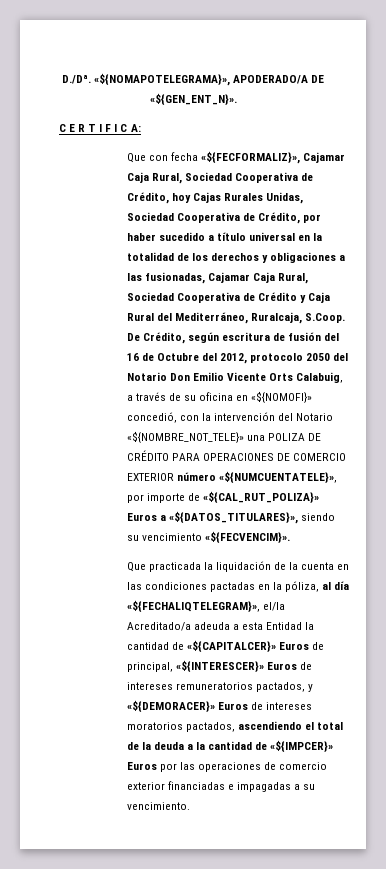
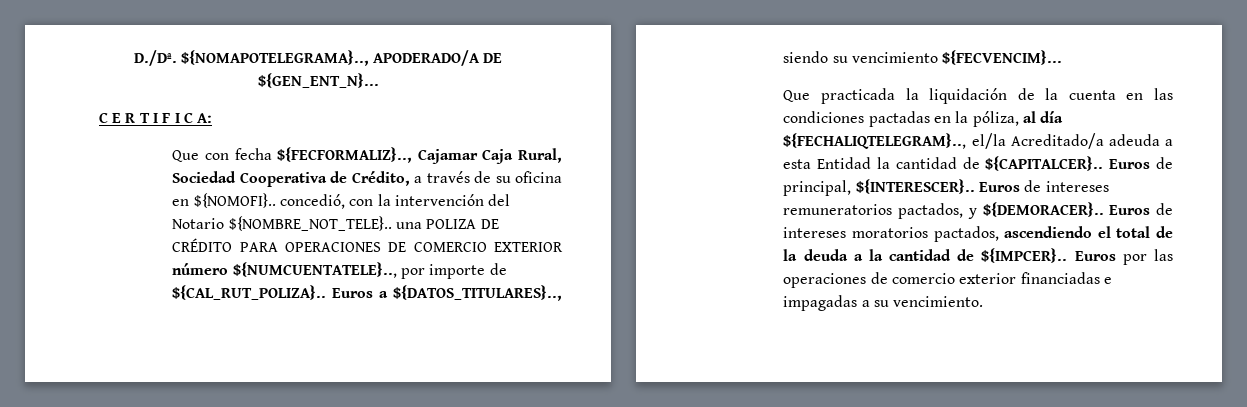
[93,73,230,86] «${NOMAPOTELEGRAMA}», -> [180,50,369,66] ${NOMAPOTELEGRAMA}..,
[149,93,237,105] «${GEN_ENT_N}». -> [257,73,379,88] ${GEN_ENT_N}...
[200,151,300,164] «${FECFORMALIZ}», -> [277,147,413,163] ${FECFORMALIZ}..,
[171,192,304,204] [126,212,322,224] [126,232,323,241] [126,252,346,263] [126,272,309,284] [126,292,331,303] [126,312,346,324] [126,332,340,344] [126,353,349,364] [126,372,344,383] hoy Cajas Rurales Unidas, Sociedad Cooperativa de Crédito, por haber sucedido a título universal en la totalidad de los derechos y obligaciones a las fusionadas, Cajamar Caja Rural, Sociedad Cooperativa de Crédito y Caja Rural del Mediterráneo, Ruralcaja, S.Coop. De Crédito, según escritura de fusión del 16 de Octubre del 2012, protocolo 2050 del Notario Don Emilio Vicente Orts Calabuig, -> (410, 178) none
[251,391,313,403] «${NOMOFI}» -> [193,193,276,208] ${NOMOFI}..
[126,431,244,443] «${NOMBRE_NOT_TELE}» -> [228,216,392,231] ${NOMBRE_NOT_TELE}..
[218,471,337,483] «${NUMCUENTATELE}», -> [232,262,397,278] ${NUMCUENTATELE}..,
[202,491,319,503] «${CAL_RUT_POLIZA}» -> [172,285,327,300] ${CAL_RUT_POLIZA}..
[168,511,298,524] «${DATOS_TITULARES}», -> [393,285,562,301] ${DATOS_TITULARES}..,
[204,531,290,543] «${FECVENCIM}». -> [942,50,1063,65] ${FECVENCIM}...
[126,600,260,612] «${FECHALIQTELEGRAM}», -> [783,133,967,149] ${FECHALIQTELEGRAM}..,
[186,640,276,652] «${CAPITALCER}» -> [985,156,1104,171] ${CAPITALCER}..
[175,660,264,672] «${INTERESCER}» -> [855,179,975,194] ${INTERESCER}..
[126,700,215,712] «${DEMORACER}» -> [982,202,1104,217] ${DEMORACER}..
[270,740,334,752] «${IMPCER}» -> [981,248,1068,263] ${IMPCER}..

